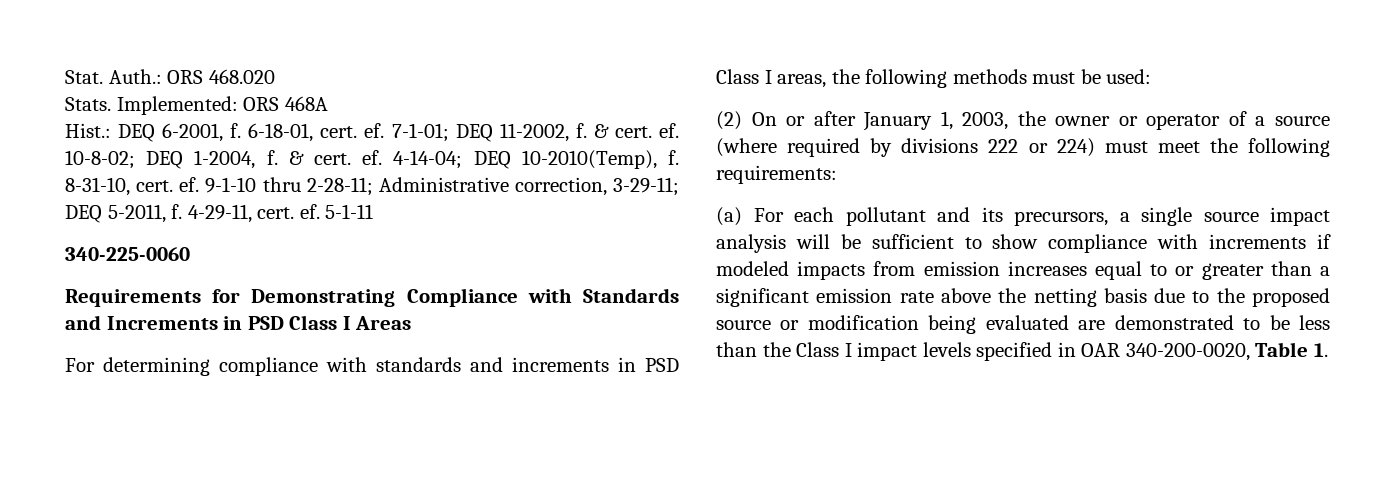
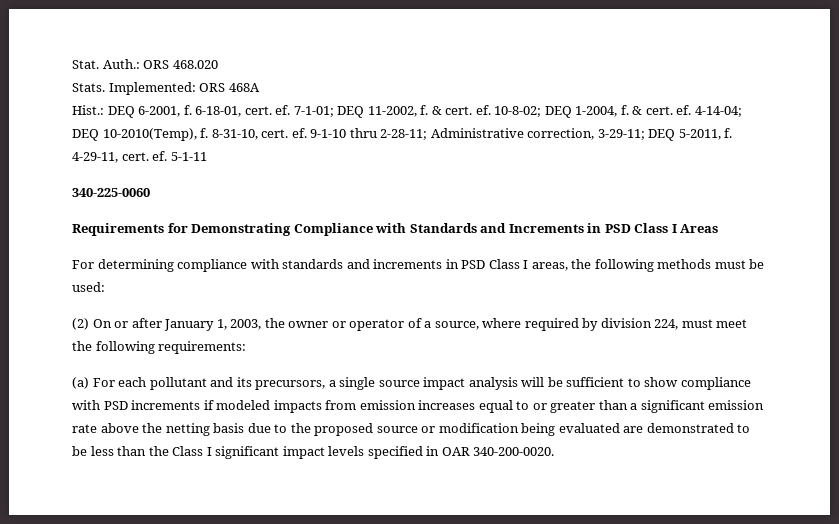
[1275,116,1330,126] [716,138,1095,157] source (where required by divisions 222 or 224) -> [434,318,679,331] source, where required by division 224,
(1199, 241) none -> [103,401,128,410] PSD
(852, 350) none -> [215,446,280,459] significant
[1125,342,1328,361] 340-200-0020, Table 1. -> [473,447,555,456] 340-200-0020.

